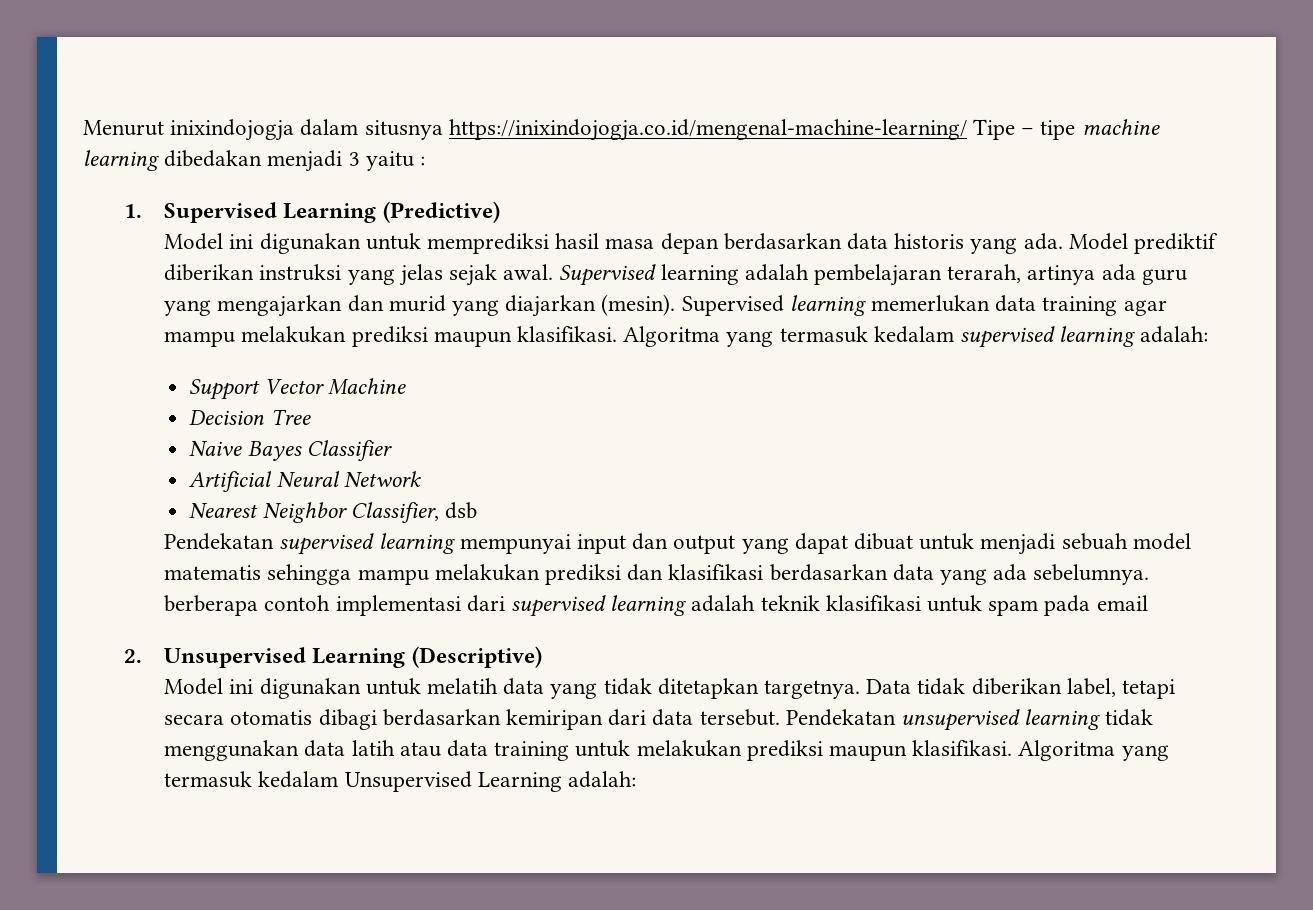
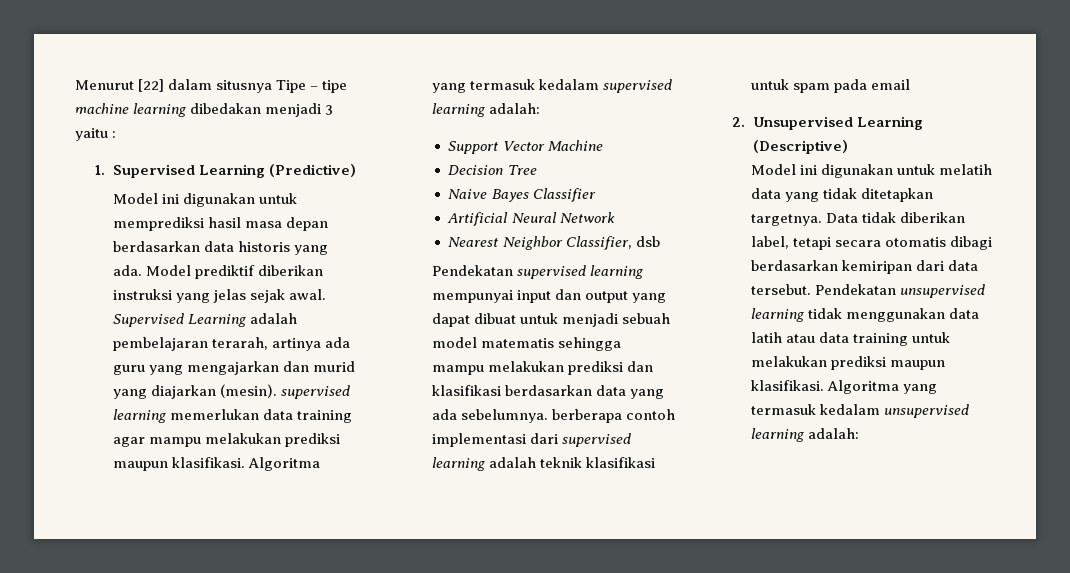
[170,119,295,141] inixindojogja -> [138,79,165,92] [22]
[448,119,967,141] https://inixindojogja.co.id/mengenal-machine-learning/ -> (273, 86) none
[660,264,739,285] learning -> [188,314,247,327] Learning
[681,295,784,316] Supervised -> [281,385,351,399] supervised
[344,771,562,792] Unsupervised Learning -> [884,404,970,418] [750,428,804,442] unsupervised learning

